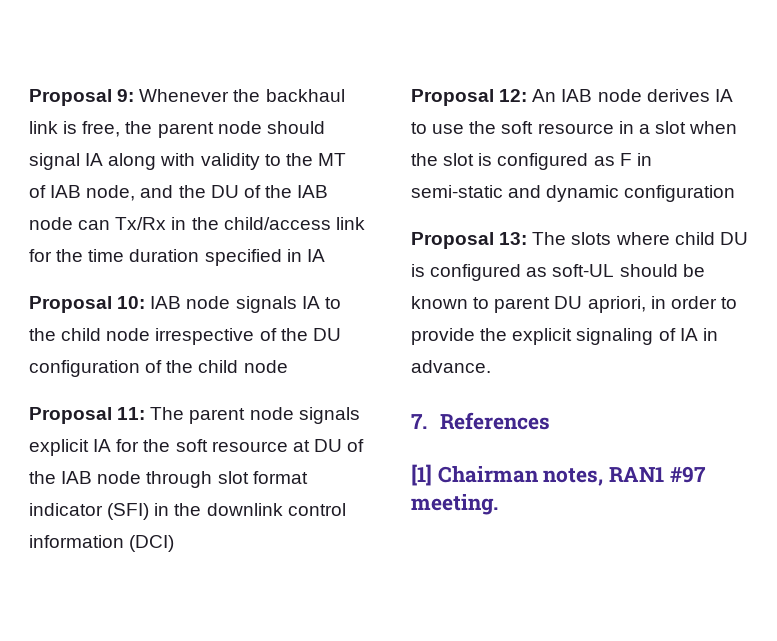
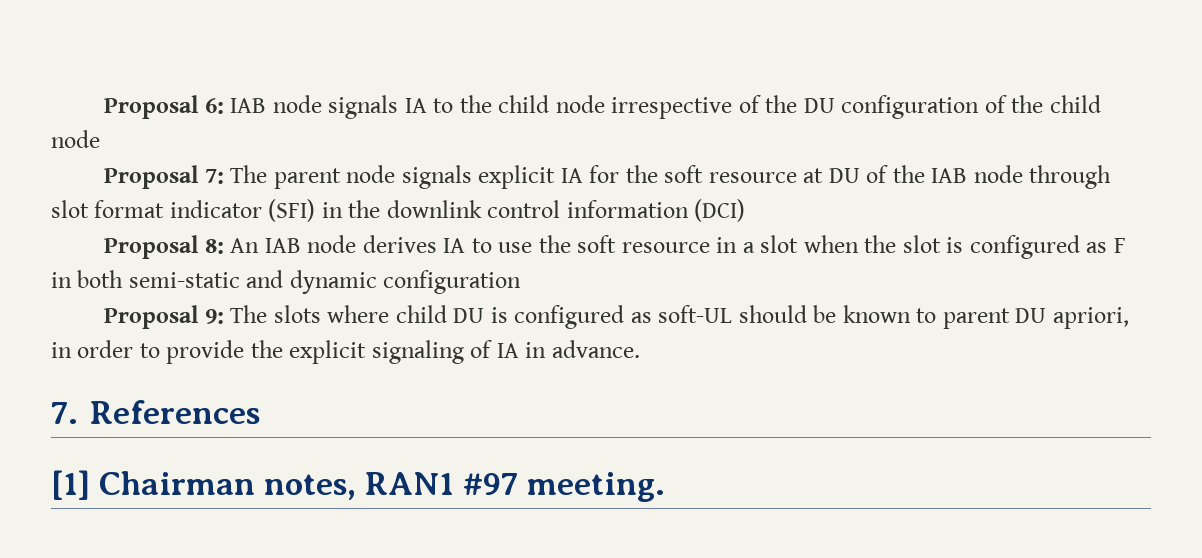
[29,89,345,106] [29,121,325,138] [29,153,346,170] [29,185,329,201] [29,217,365,230] [29,249,325,266] [29,296,146,313] Proposal 9: Whenever the backhaul link is free, the parent node should signal IA along with validity to the MT of IAB node, and the DU of the IAB node can Tx/Rx in the child/access link for the time duration specified in IA // Proposal 10: -> [104,95,224,119] Proposal 6:
[117,407,146,420] 11: -> [204,169,224,184] 7:
[499,89,528,102] 12: -> [204,239,224,254] 8:
(652, 159) none -> [77,270,124,288] both
[499,232,528,245] 13: -> [204,309,224,324] 9:

